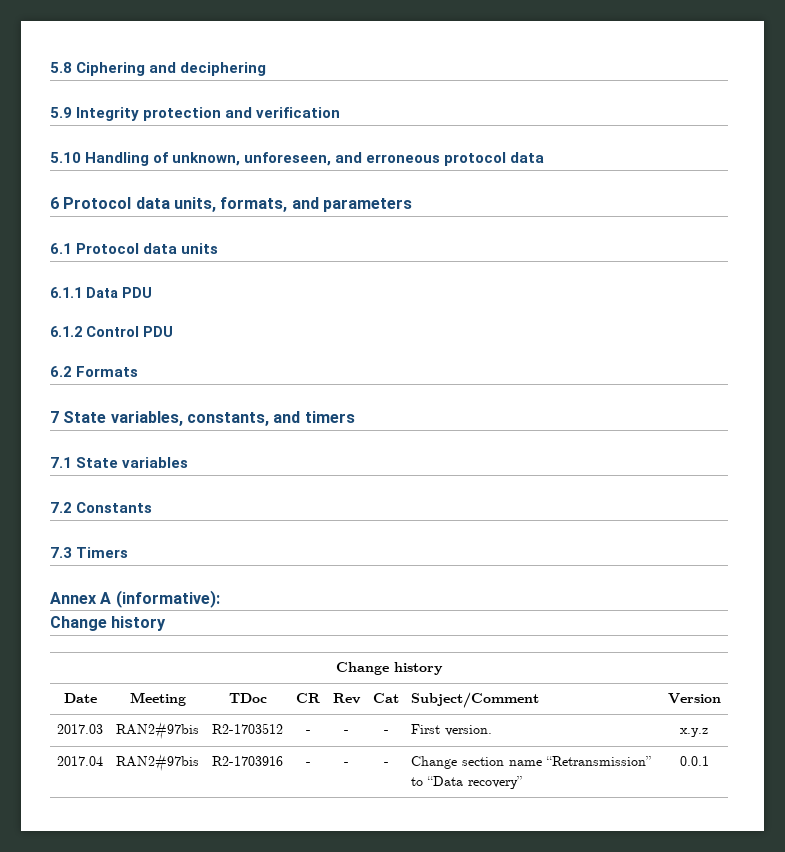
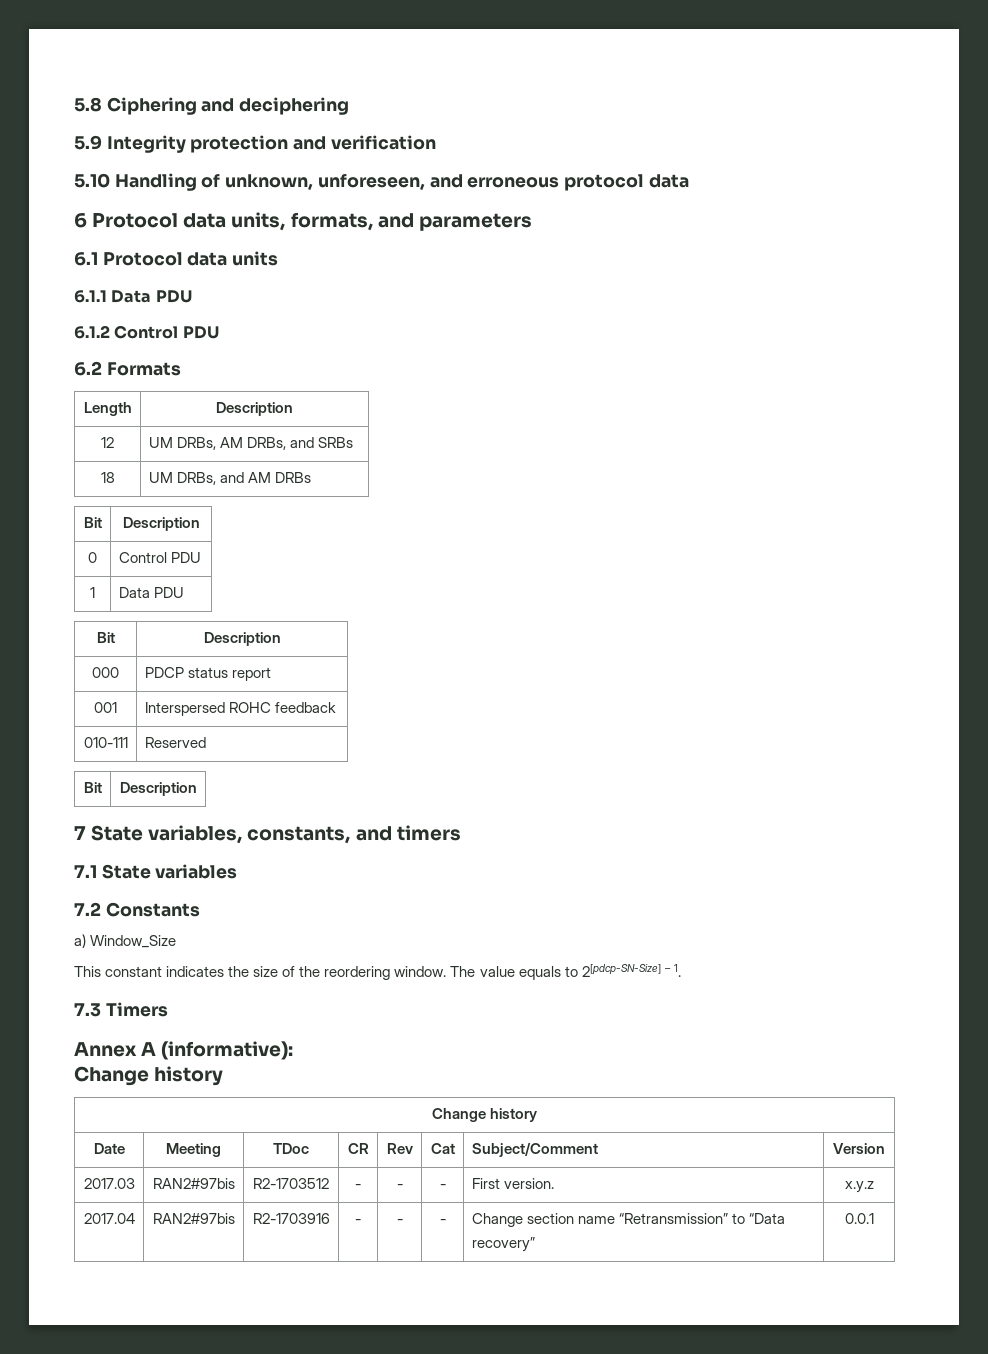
(139, 371) none -> [83,402,132,416] [216,402,293,416] [101,437,114,448] [148,437,353,450] [100,472,115,483] [148,472,311,485] [83,517,102,528] [122,517,200,531] [88,552,97,563] [118,552,201,563] [90,587,95,598] [118,587,184,598] [96,632,115,643] [203,632,281,646] [92,667,119,678] [144,667,271,681] [94,702,117,713] [144,702,336,716] [83,737,128,748] [144,737,206,748] [83,782,102,793] [119,782,197,796] // Length | Description // 12 | UM DRBs, AM DRBs, and SRBs // 18 | UM DRBs, and AM DRBs // Bit | Description // 0 | Control PDU // 1 | Data PDU // Bit | Description // 000 | PDCP status report // 001 | Interspersed ROHC feedback // 010-111 | Reserved // Bit | Description
(153, 507) none -> [74,934,177,948] [74,964,681,980] // a) Window_Size // This constant indicates the size of the reordering window. The value equals to 2[pdcp-SN-Size] – 1.

